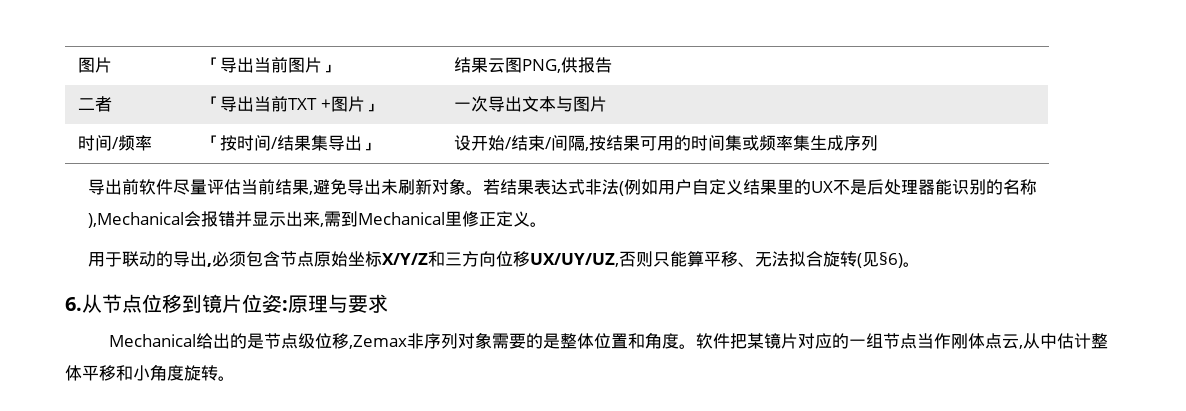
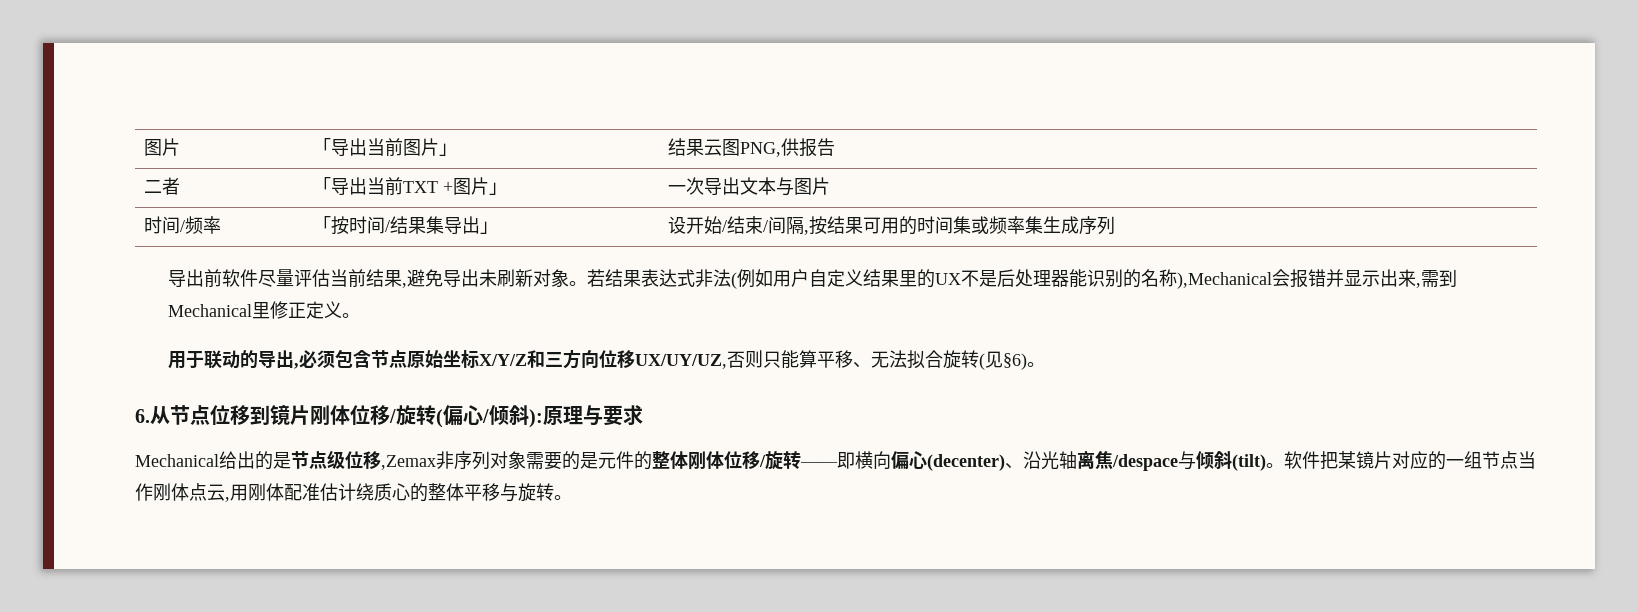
[242,294,288,313] 位姿: -> [310,405,543,428] 刚体位移/旋转(偏心/倾斜):
[559,332,679,349] 整体位置和角度 -> [598,450,1266,471] 元件的整体刚体位移/旋转——即横向偏心(decenter)、沿光轴离焦/despace与倾斜(tilt)
[1022,333,1108,349] [65,364,184,381] 从中估计整体平移和小角度 -> [230,483,518,502] 用刚体配准估计绕质心的整体平移与

